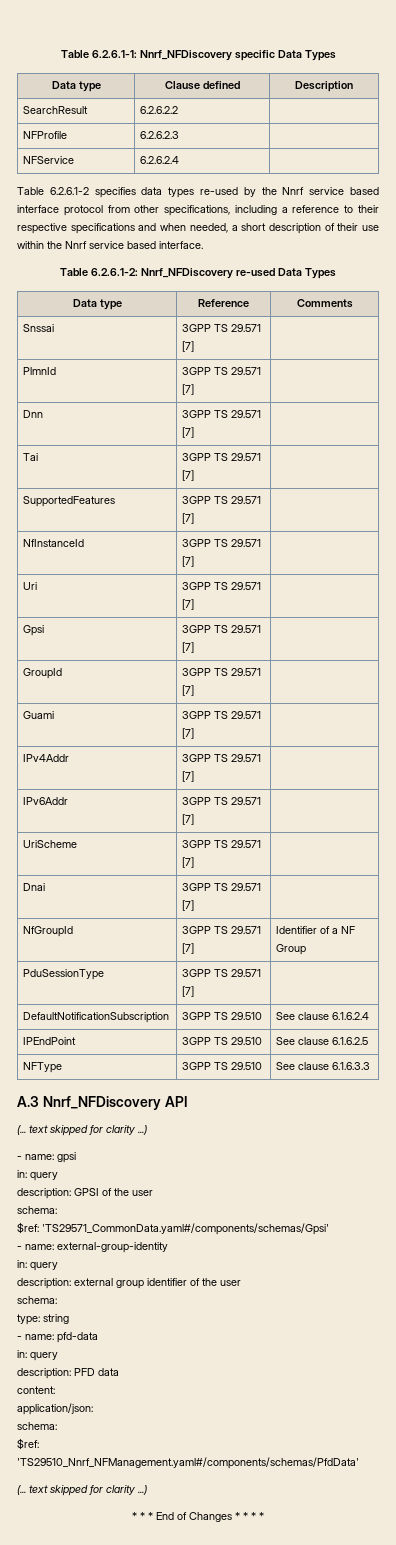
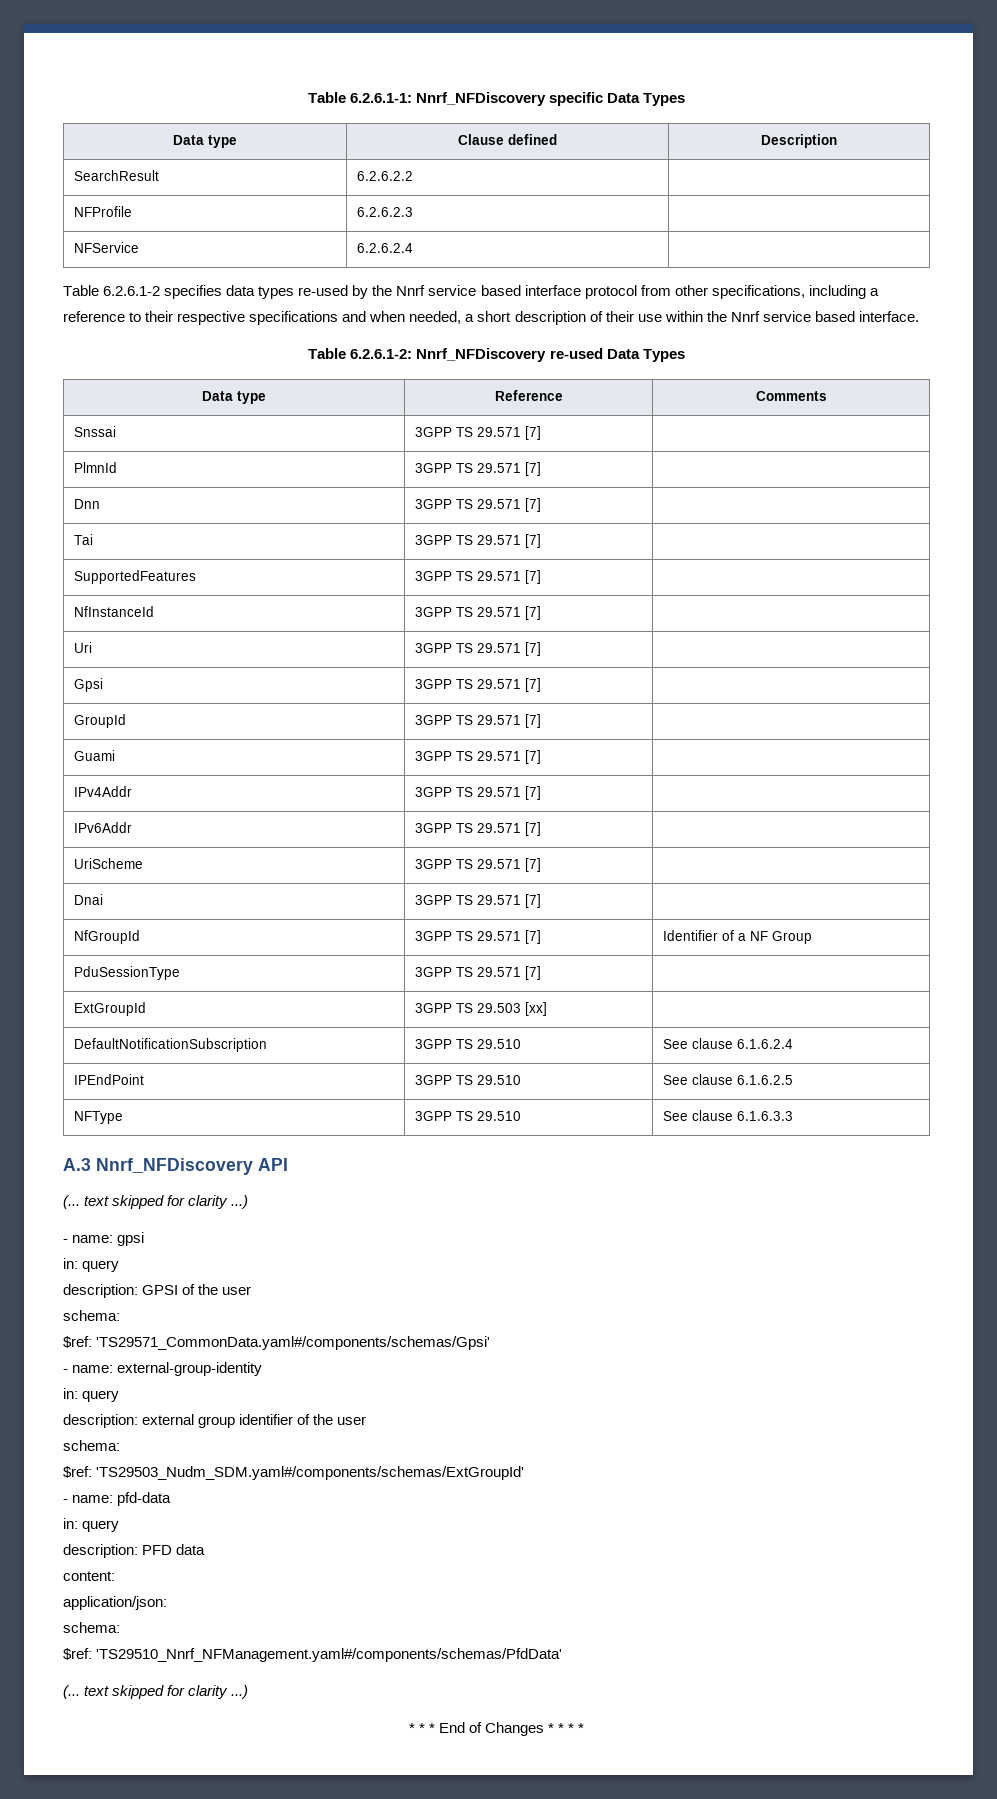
(195, 991) none -> [74,1002,147,1016] [415,1002,548,1016] // ExtGroupId | 3GPP TS 29.503 [xx] |
[17,1314,69,1325] type: string -> [63,1466,525,1480] $ref: 'TS29503_Nudm_SDM.yaml#/components/schemas/ExtGroupId'

